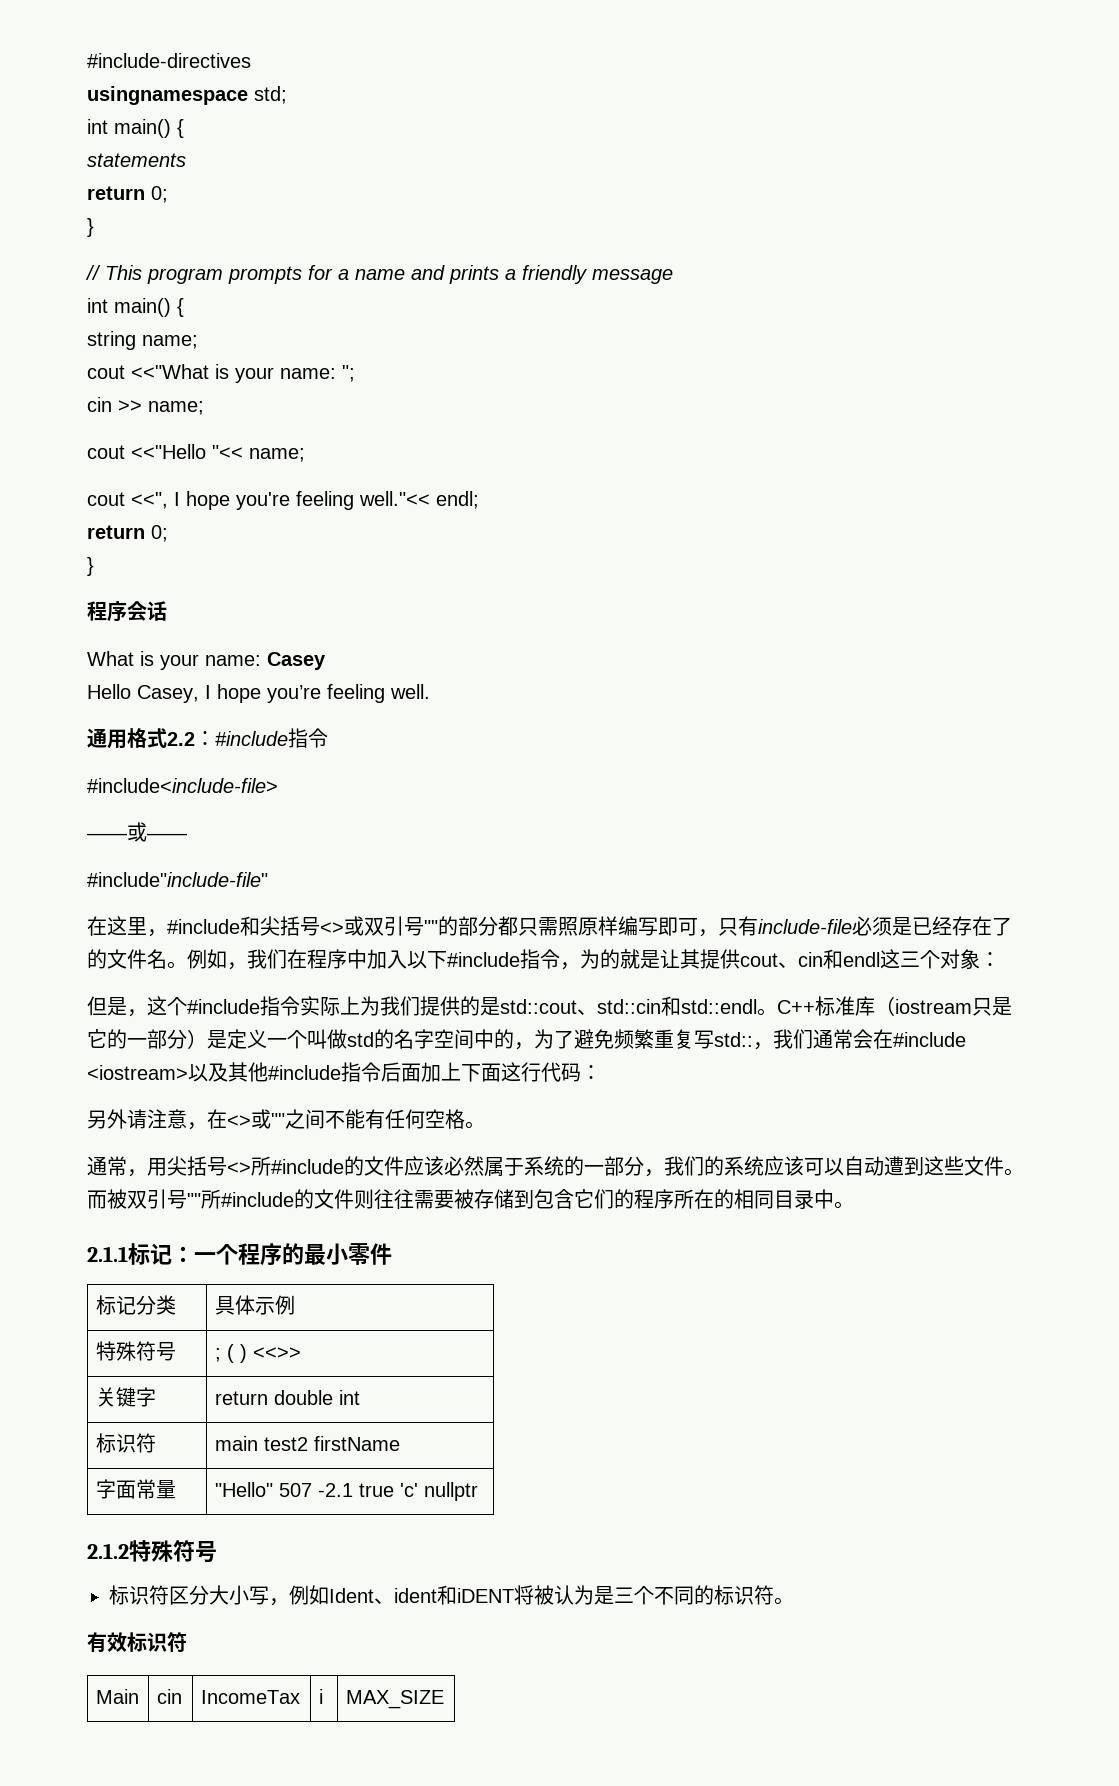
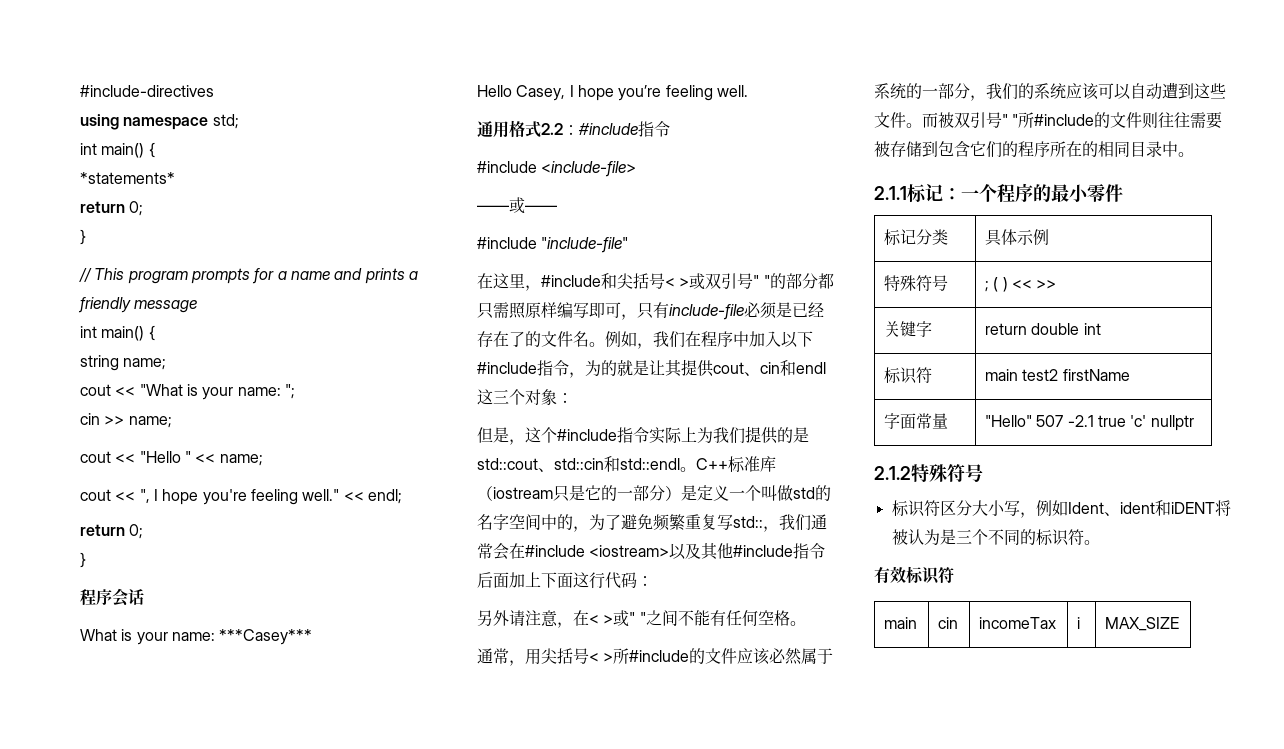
[87,86,248,105] usingnamespace -> [80,114,209,130] using namespace
[87,153,186,167] statements -> [80,172,175,184] *statements*
[131,364,209,379] <<"What -> [115,384,183,396] << "What
[131,444,305,462] [87,491,430,510] <<"Hello "<< name; // cout <<", I hope you're feeling well."<< -> [115,451,263,466] [80,489,364,505] << "Hello " << name; // cout << ", I hope you're feeling well." <<
[267,652,326,670] Casey -> [219,629,313,645] ***Casey***
[87,778,278,793] #include<include-file> -> [477,161,637,177] #include <include-file>
[87,872,268,887] #include"include-file" -> [477,237,629,253] #include "include-file"
[320,916,438,936] <>或双引号"" -> [665,273,770,290] < >或双引号" "
[227,1109,285,1129] <>或"" -> [589,610,646,627] < >或" "
[227,1162,251,1174] <> -> [589,653,614,662] < >
[187,1193,201,1207] "" -> [1002,114,1019,126] " "
[252,1347,301,1359] <<>> -> [1011,280,1057,289] << >>
[95,1689,139,1704] Main -> [884,617,918,629] main
[200,1690,300,1704] IncomeTax -> [979,617,1057,629] incomeTax

